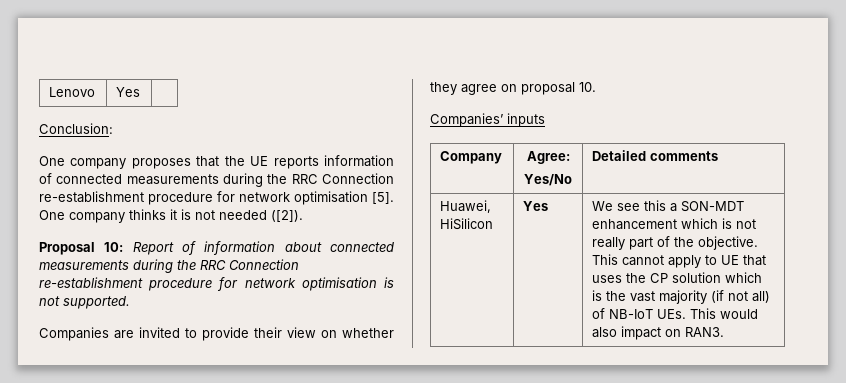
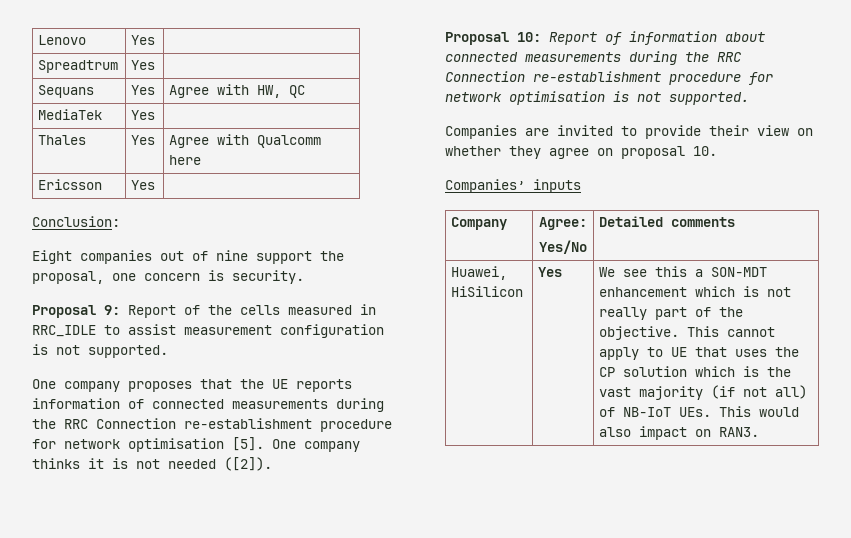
[39,123,113,134] // Conclusion: -> [38,60,119,73] [131,60,156,70] [38,85,95,98] [131,85,156,95] [169,84,306,98] [38,109,103,120] [131,110,156,120] [38,135,87,145] [131,135,156,145] [169,134,322,148] [169,155,202,165] [38,179,103,190] [131,180,156,190] [32,216,120,227] [32,250,344,264] [32,270,304,284] [32,304,376,318] [32,324,384,338] [32,344,168,358] // Spreadtrum | Yes | // Sequans | Yes | Agree with HW, QC // MediaTek | Yes | // Thales | Yes | Agree with Qualcomm here // Ericsson | Yes | // Conclusion: // Eight companies out of nine support the proposal, one concern is security. // Proposal 9: Report of the cells measured in RRC_IDLE to assist measurement configuration is not supported.

